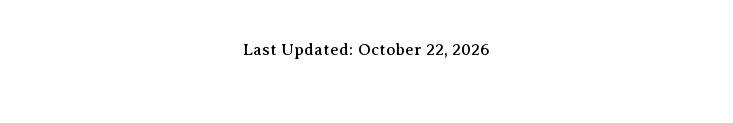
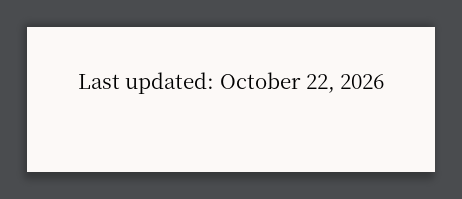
[281,43,354,59] Updated: -> [125,72,215,94] updated:

